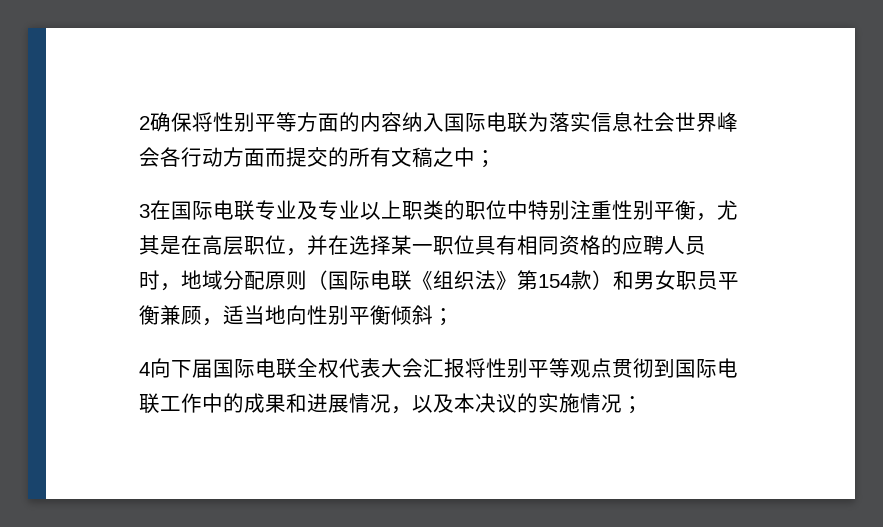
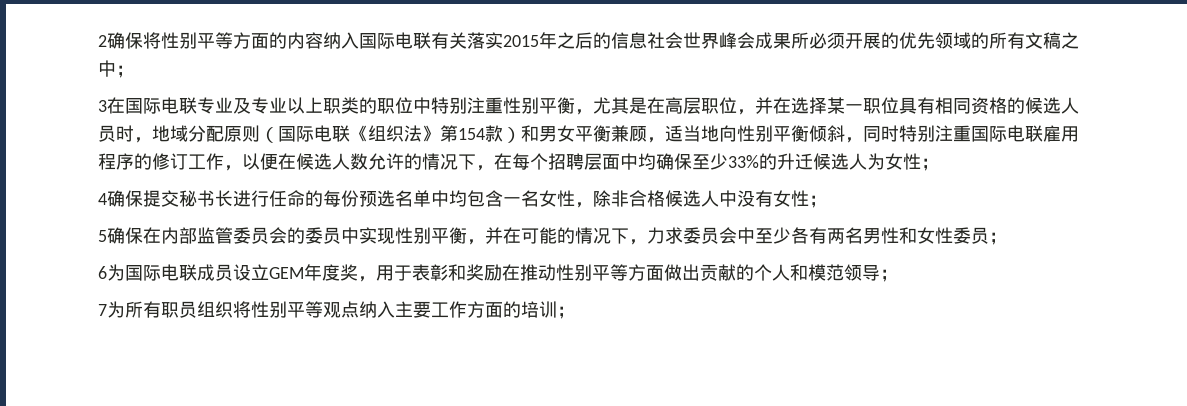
[528,112,738,132] [139,147,328,167] 为落实信息社会世界峰会各行动方面而提交 -> [431,32,971,49] 有关落实2015年之后的信息社会世界峰会成果所必须开展的优先领域
[622,235,664,255] 应聘 -> [1025,97,1061,114] 候选
[676,271,718,290] 职员 -> (575, 133) none
[433,308,454,326] [139,358,738,379] [139,393,622,414] ； // 4向下届国际电联全权代表大会汇报将性别平等观点贯彻到国际电联工作中的成果和进展情况，以及本决议的实施情况 -> [845,125,1079,143] [98,153,939,171] [98,190,827,208] [98,227,1007,245] [98,264,898,282] [98,301,557,318] ，同时特别注重国际电联雇用程序的修订工作，以便在候选人数允许的情况下，在每个招聘层面中均确保至少33%的升迁候选人为女性； // 4确保提交秘书长进行任命的每份预选名单中均包含一名女性，除非合格候选人中没有女性； // 5确保在内部监管委员会的委员中实现性别平衡，并在可能的情况下，力求委员会中至少各有两名男性和女性委员； // 6为国际电联成员设立GEM年度奖，用于表彰和奖励在推动性别平等方面做出贡献的个人和模范领导； // 7为所有职员组织将性别平等观点纳入主要工作方面的培训

